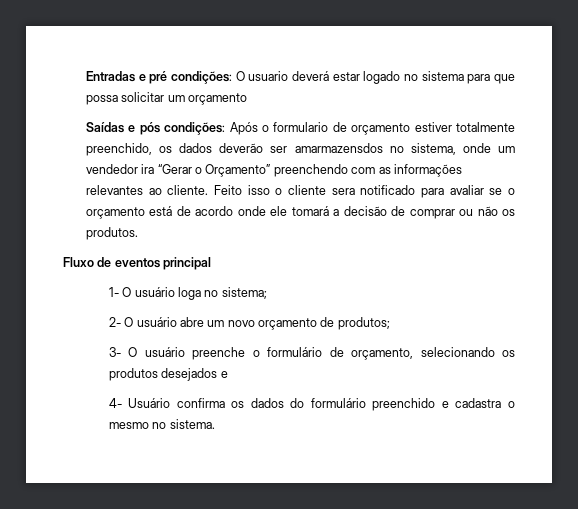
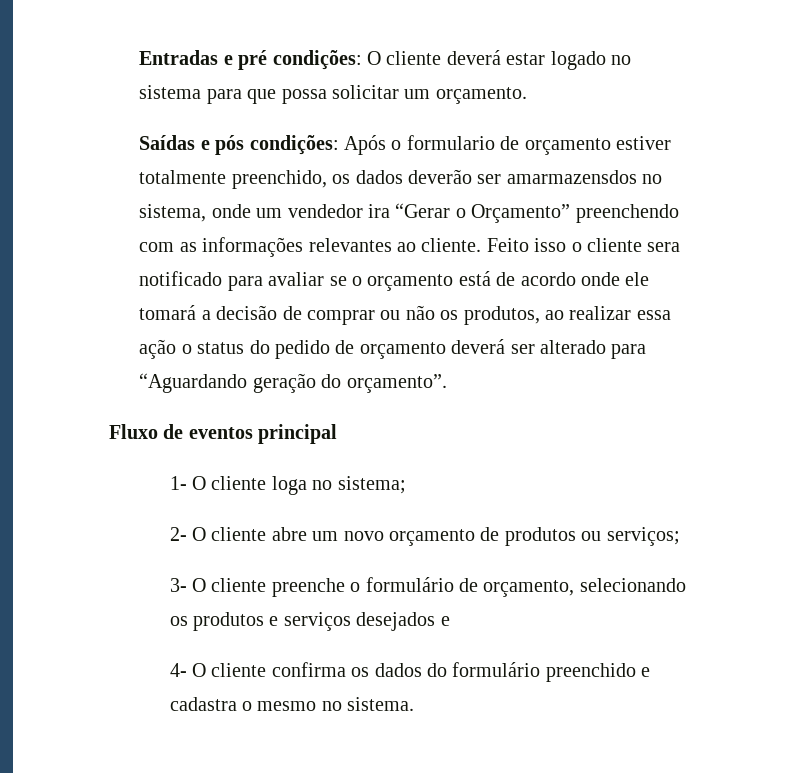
[248,71,289,81] usuario -> [386,51,442,65] cliente
[188,93,248,105] orçamento -> [435,87,527,104] orçamento.
[85,227,138,240] produtos. -> [463,306,671,325] [139,339,647,359] [139,373,447,393] produtos, ao realizar essa ação o status do pedido de orçamento deverá ser alterado para “Aguardando geração do orçamento”.
[134,287,175,297] usuário -> [211,476,267,490] cliente
[136,317,177,327] usuário -> [211,527,267,541] cliente
[337,317,390,330] produtos; -> [504,527,680,546] produtos ou serviços;
[144,347,185,357] usuário -> [211,578,267,592] cliente
(158, 374) none -> [269,612,351,631] e serviços
[128,398,171,408] Usuário -> [192,663,267,677] O cliente

